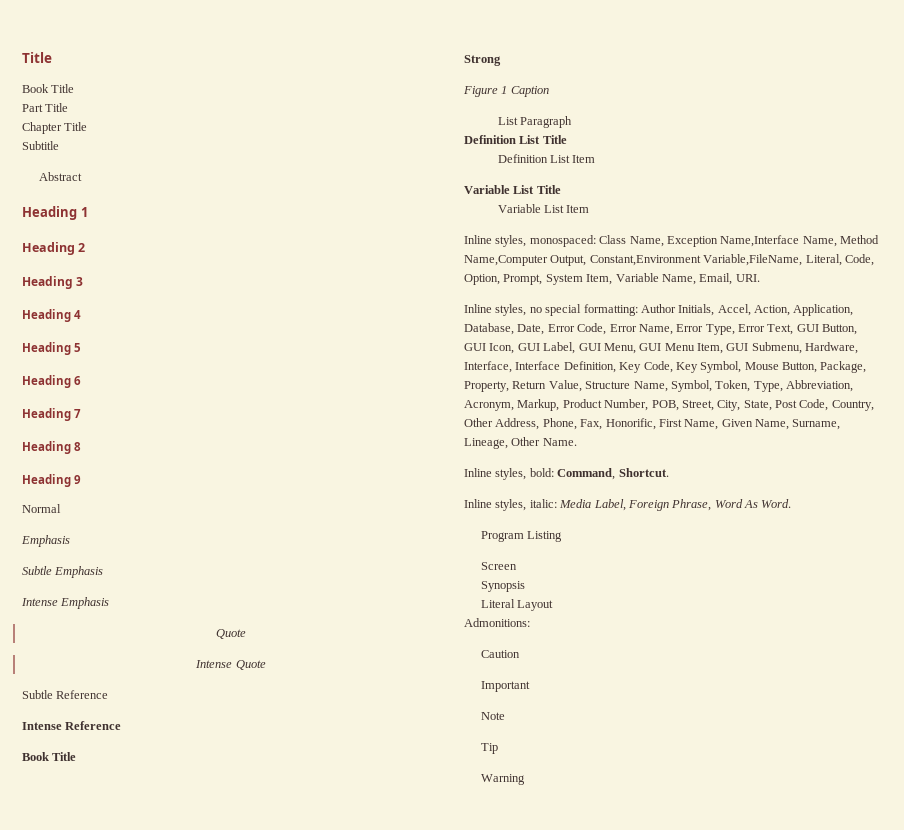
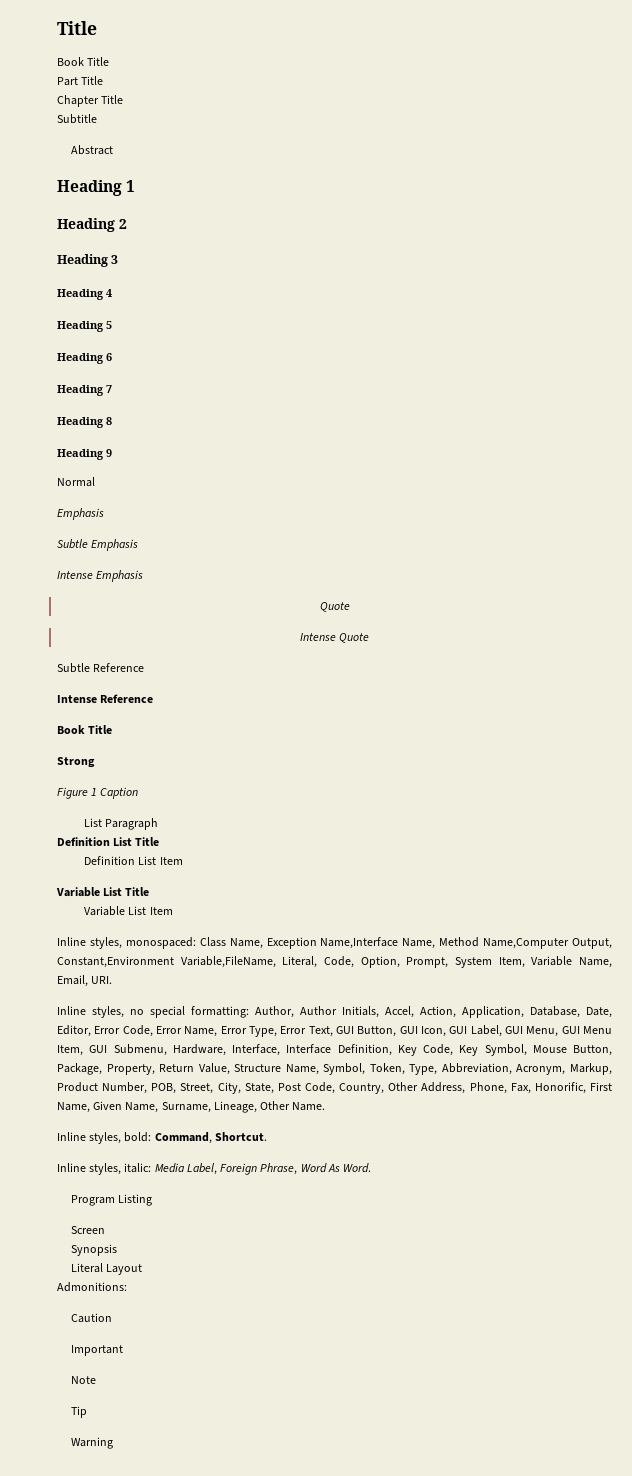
(638, 310) none -> [255,1006,294,1018] Author,
(545, 329) none -> [57,1025,91,1037] Editor,

